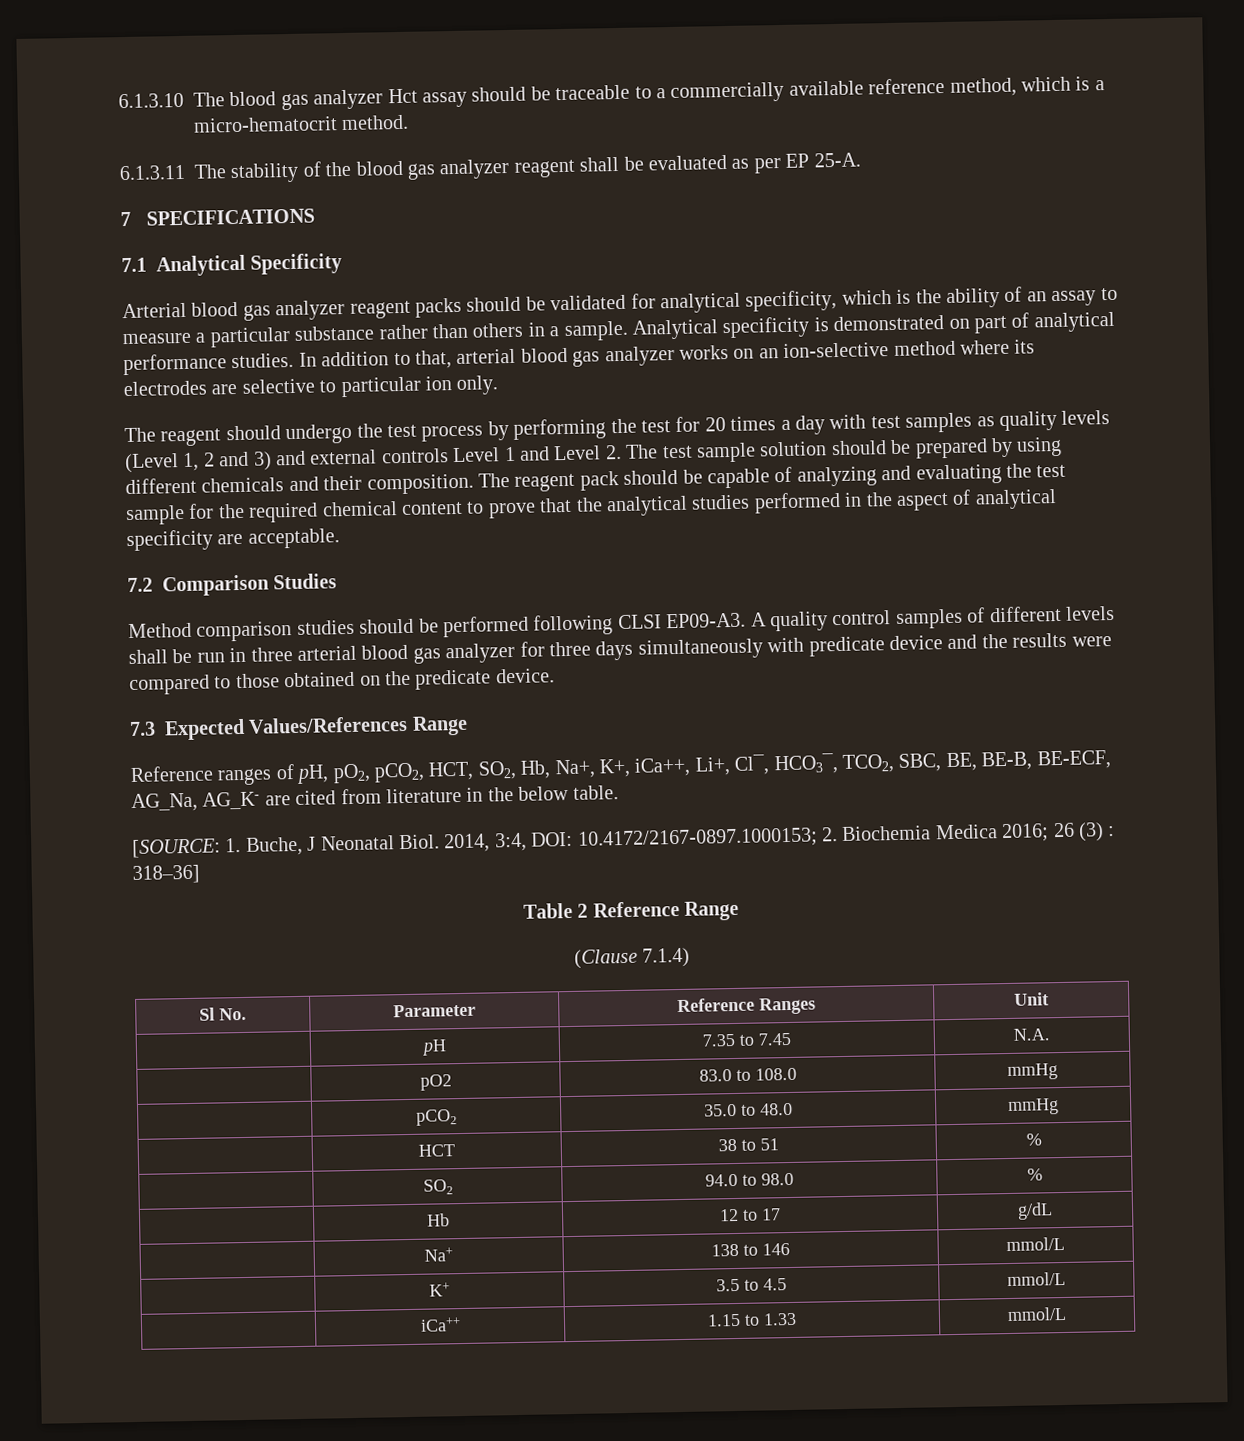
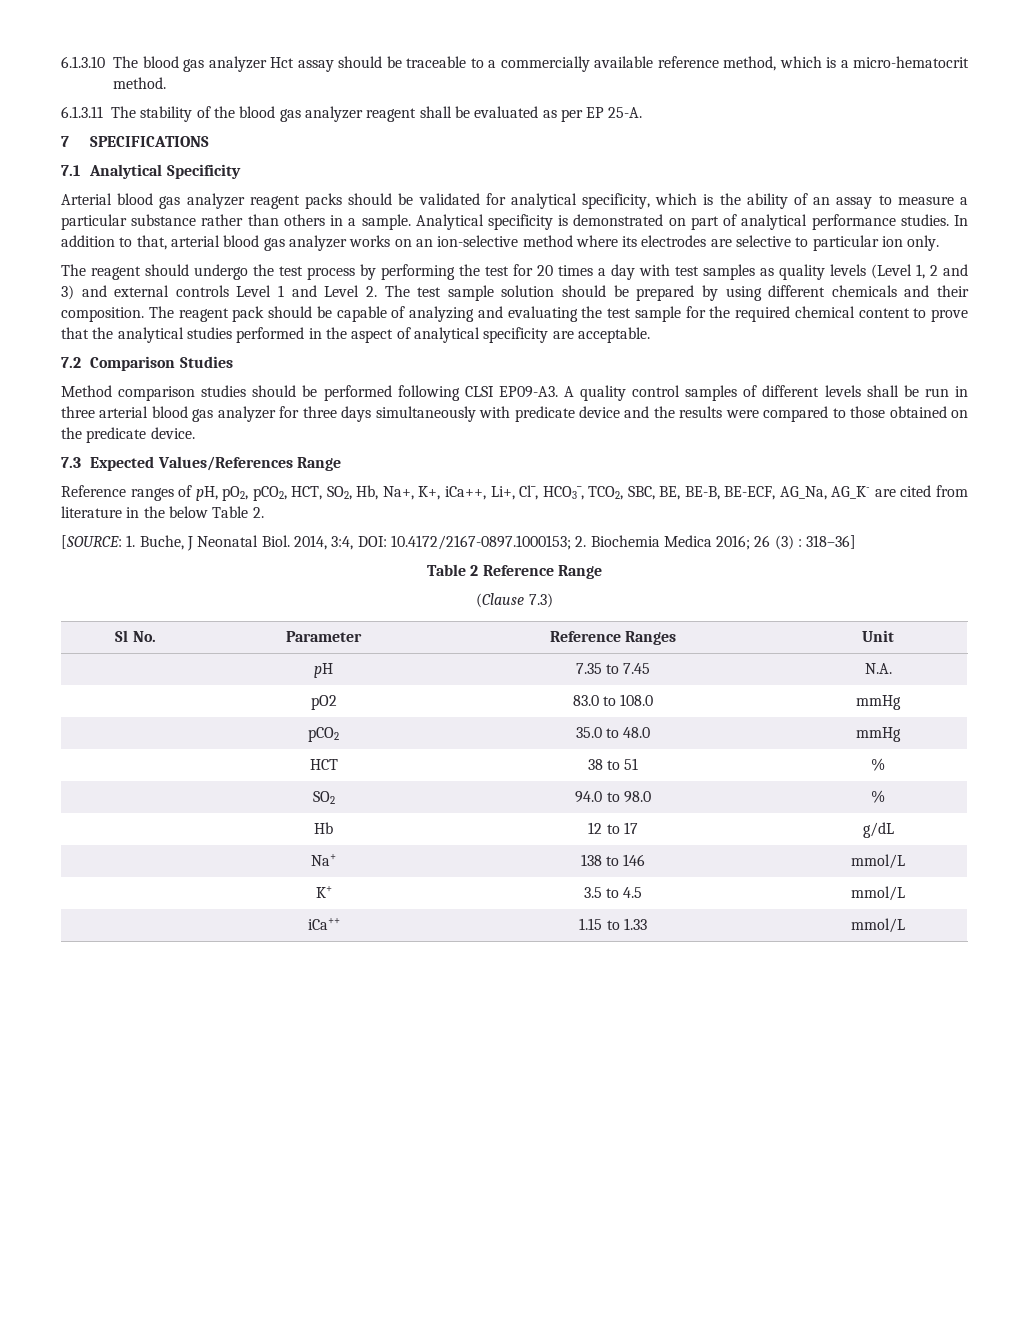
[572,785,619,800] table. -> [212,506,264,518] Table 2.
[642,947,691,968] 7.1.4) -> [528,593,553,608] 7.3)

